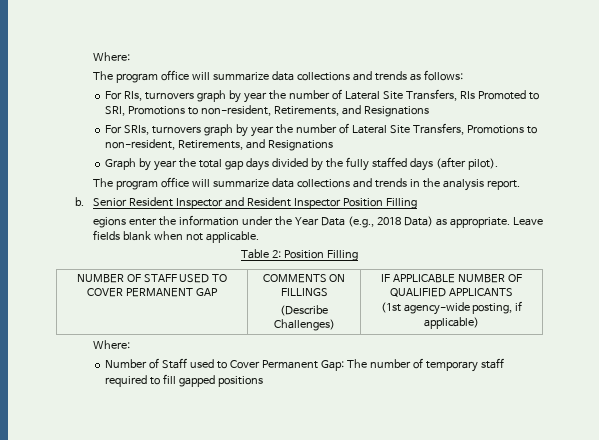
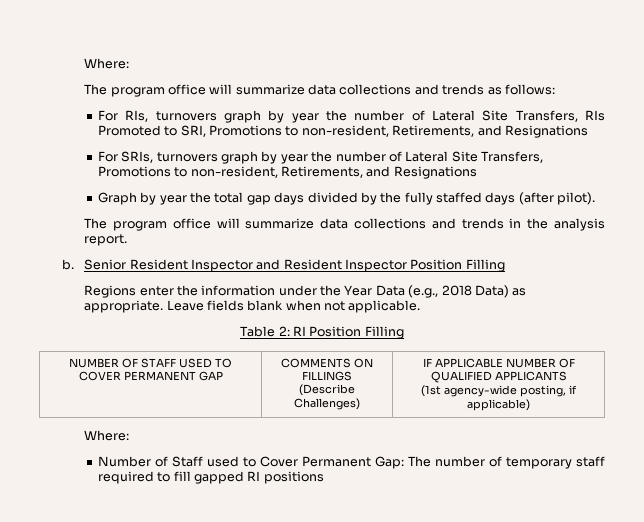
[93,217,127,228] egions -> [84,285,137,298] Regions
(282, 254) none -> [293,326,306,336] RI
(216, 381) none -> [247,471,261,481] RI

